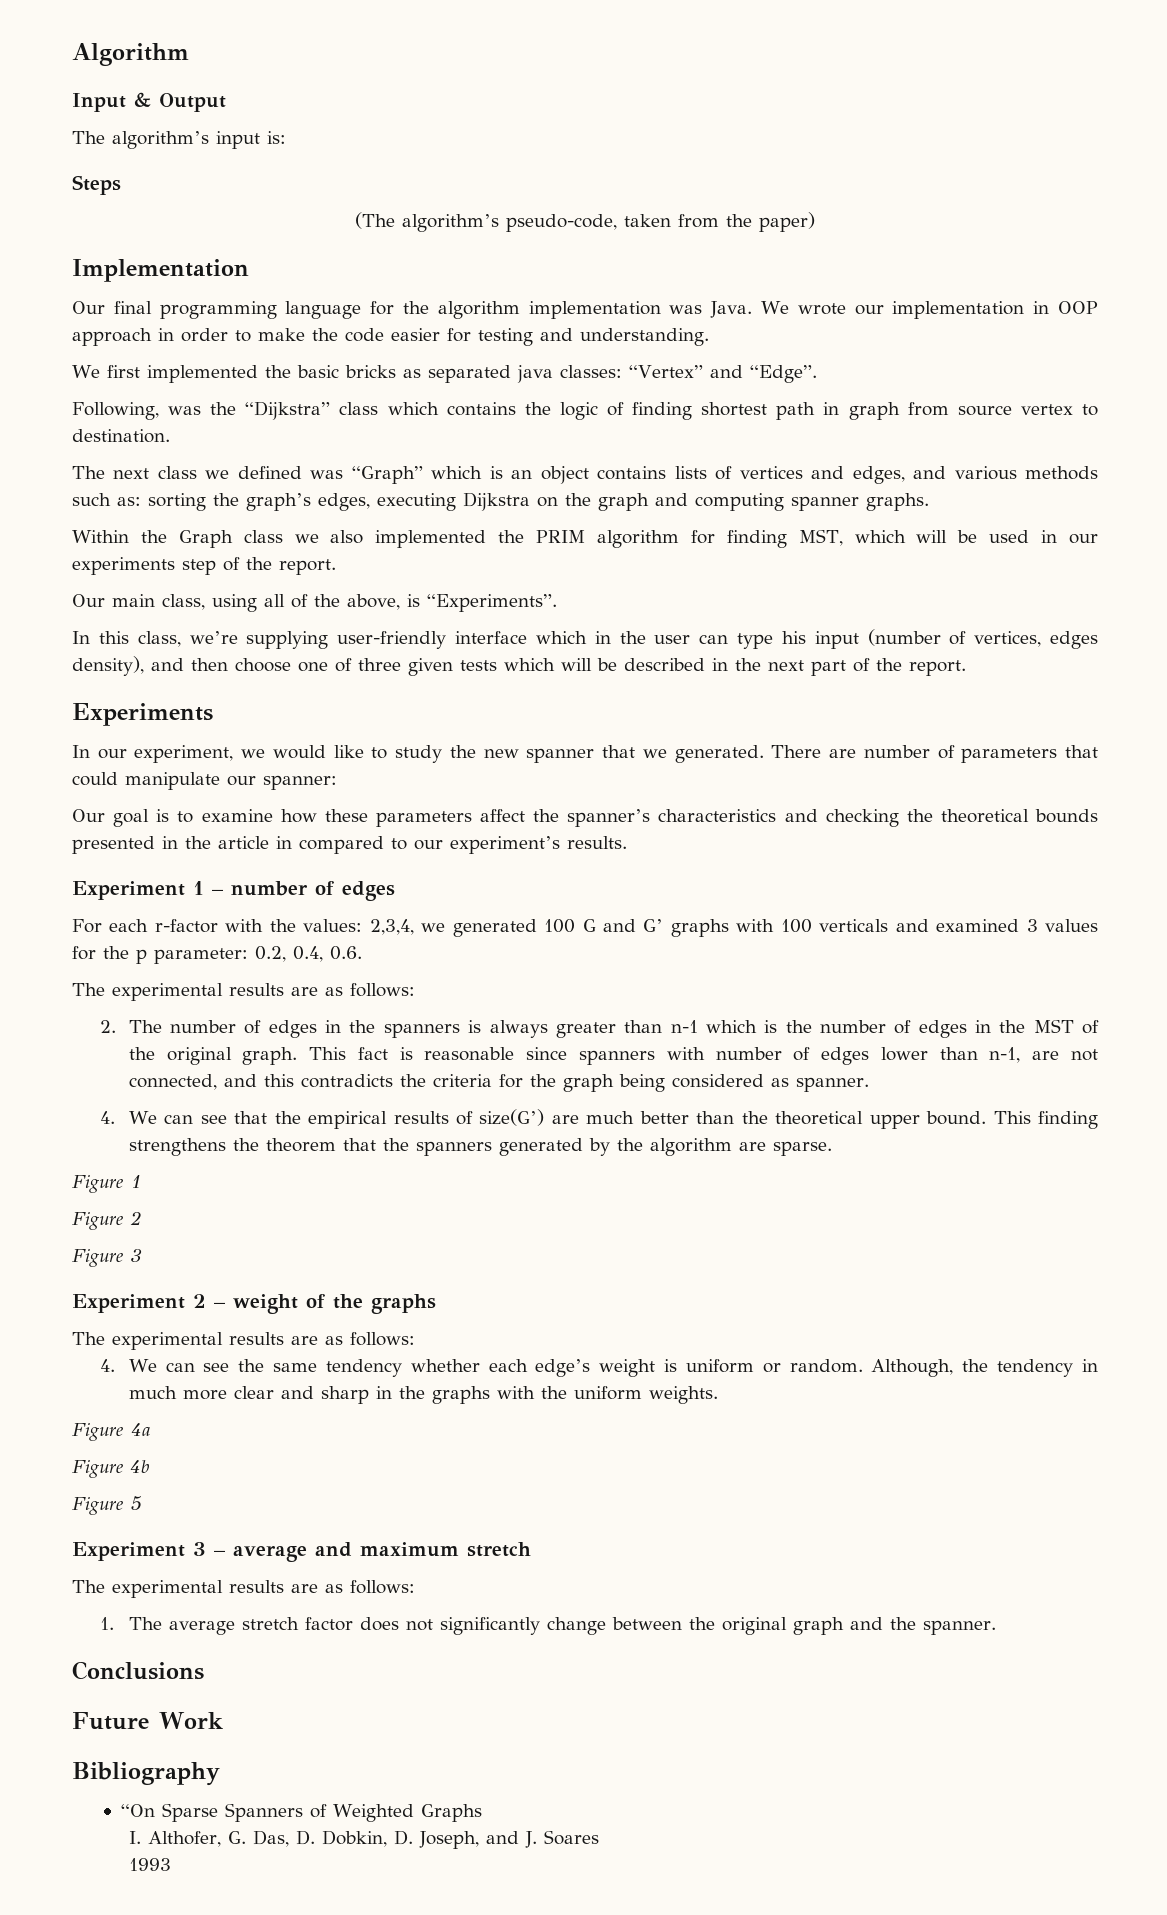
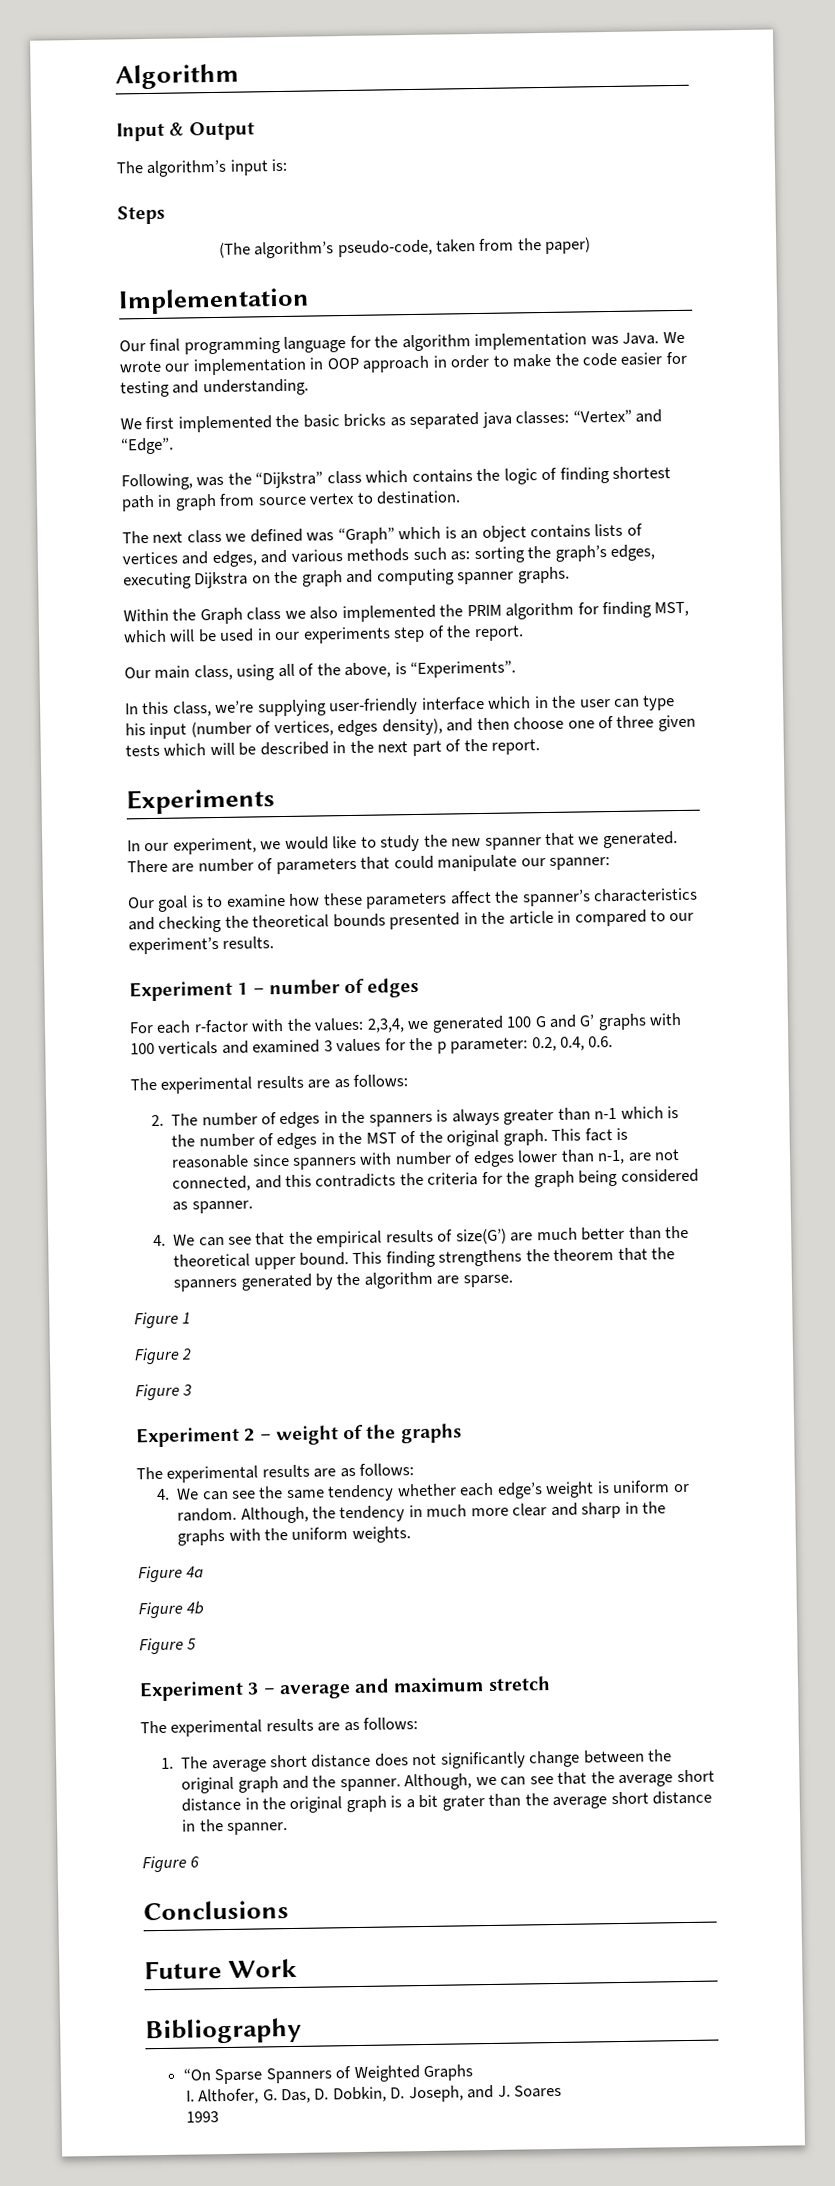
[241,1617,353,1631] stretch factor -> [269,1753,372,1768] short distance
(996, 1627) none -> [404,1769,715,1791] [181,1790,712,1814] [182,1819,288,1835] [142,1855,201,1873] Although, we can see that the average short distance in the original graph is a bit grater than the average short distance in the spanner. // Figure 6

